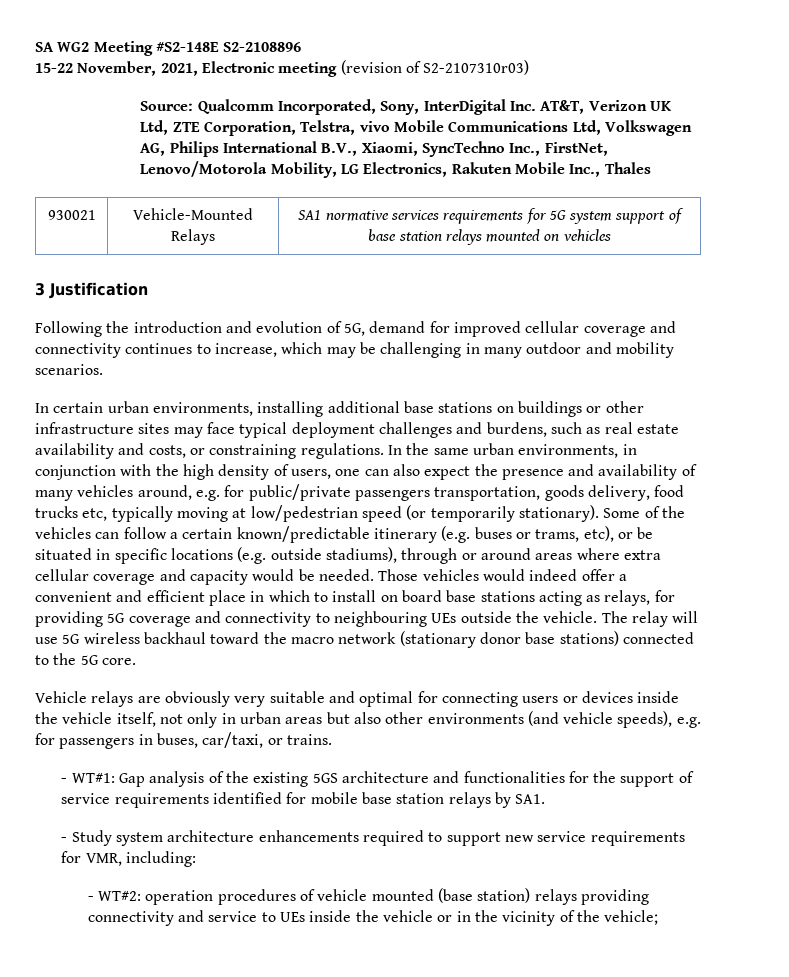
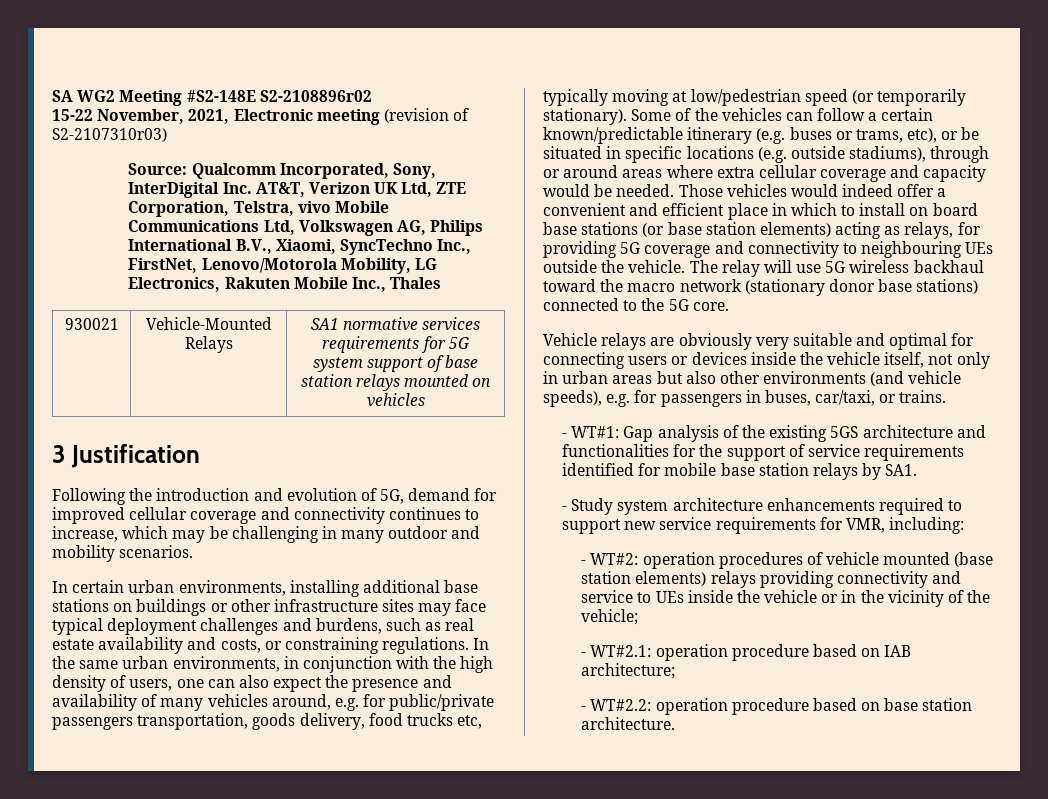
[223,42,302,52] S2-2108896 -> [259,90,372,102] S2-2108896r02
(535, 596) none -> [642,222,831,237] (or base station elements)
[477,888,531,903] station) -> [581,571,707,586] station elements)
(659, 917) none -> [581,644,912,661] [581,663,676,679] [581,698,973,715] [581,717,676,730] // - WT#2.1: operation procedure based on IAB architecture; // - WT#2.2: operation procedure based on base station architecture.

